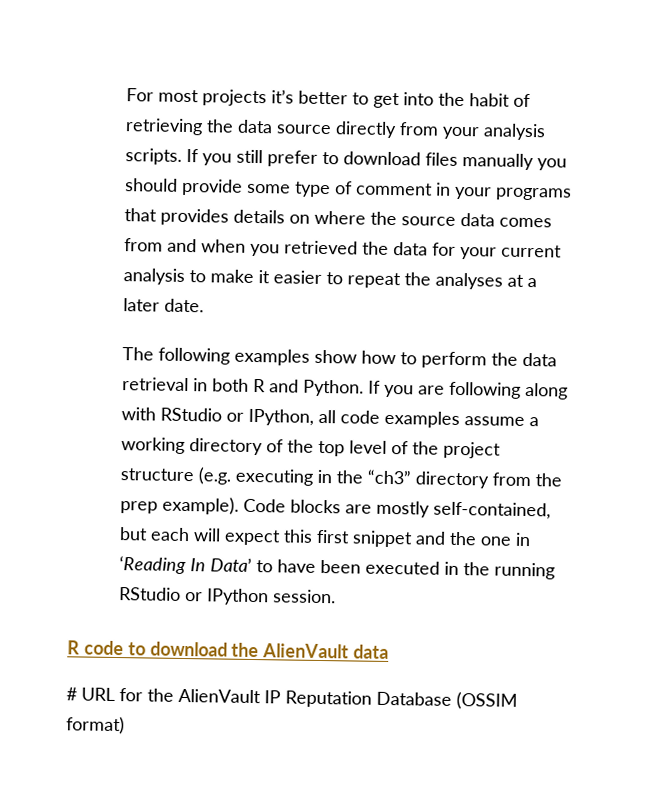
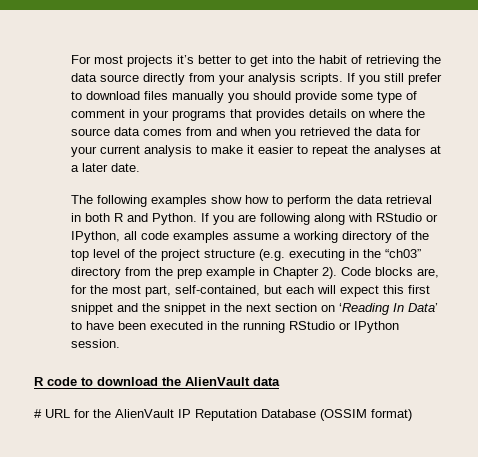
[367,469,412,485] “ch3” -> [384,249,421,258] “ch03”
[162,496,431,518] example). Code blocks are mostly -> [205,267,439,279] [70,285,171,297] example in Chapter 2). Code blocks are, for the most part,
[480,532,532,547] one in -> [163,303,335,315] snippet in the next section on

